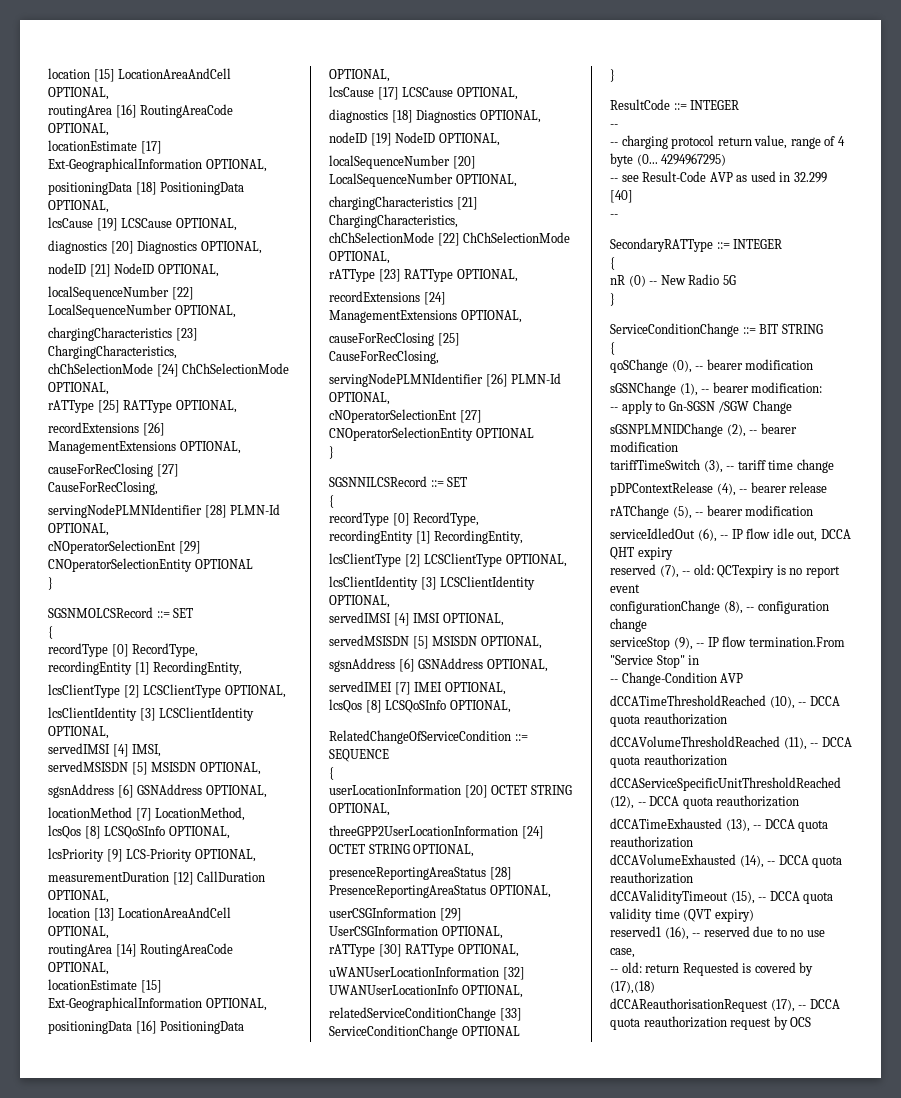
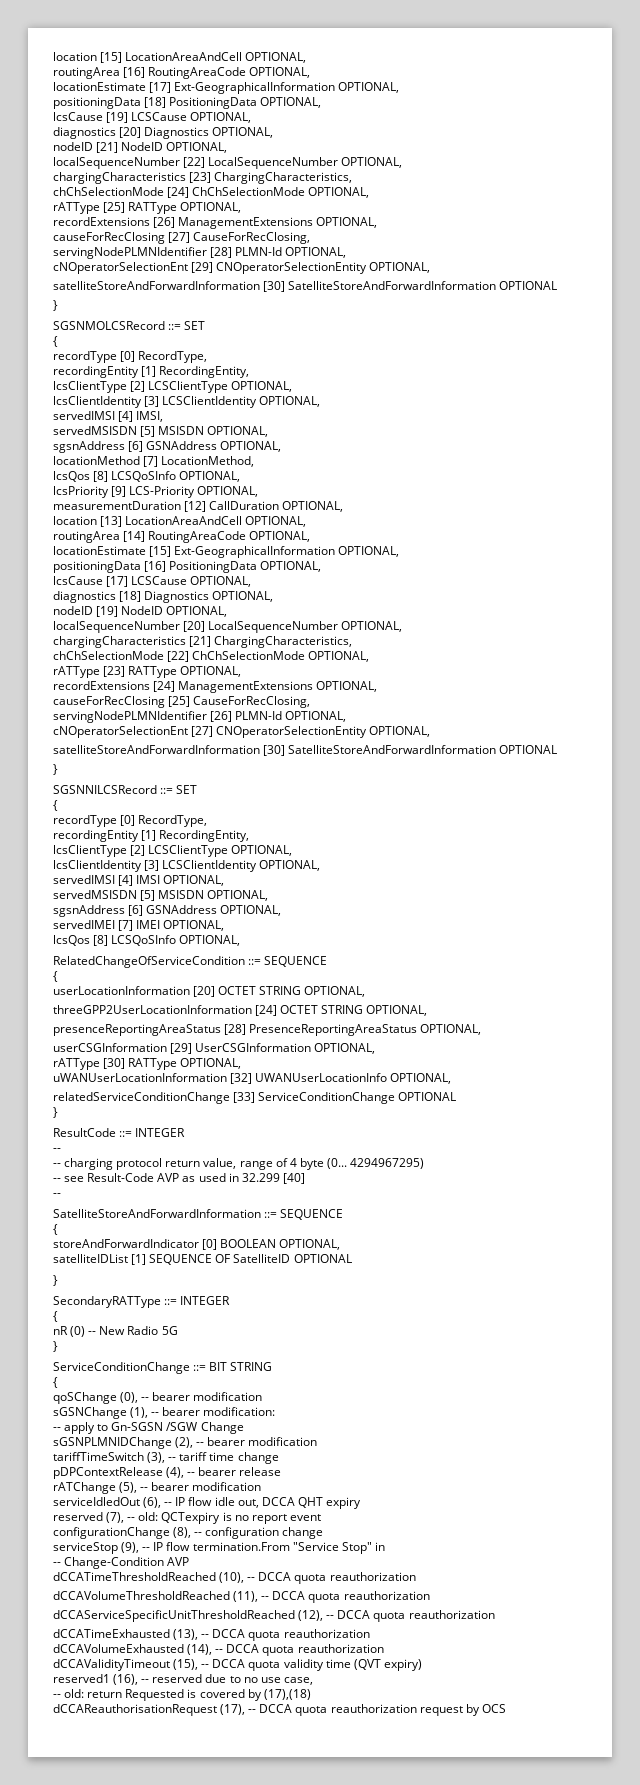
(192, 565) none -> [369,262,431,273] [53,281,497,292] OPTIONAL, // satelliteStoreAndForwardInformation [30] SatelliteStoreAndForwardInformation
(473, 434) none -> [369,726,431,737] [53,745,497,756] OPTIONAL, // satelliteStoreAndForwardInformation [30] SatelliteStoreAndForwardInformation
(618, 216) none -> [53,1209,344,1220] [53,1224,58,1235] [53,1239,341,1250] [53,1254,352,1265] [53,1275,58,1286] // SatelliteStoreAndForwardInformation ::= SEQUENCE // { // storeAndForwardIndicator [0] BOOLEAN OPTIONAL, // satelliteIDList [1] SEQUENCE OF SatelliteID OPTIONAL // }

